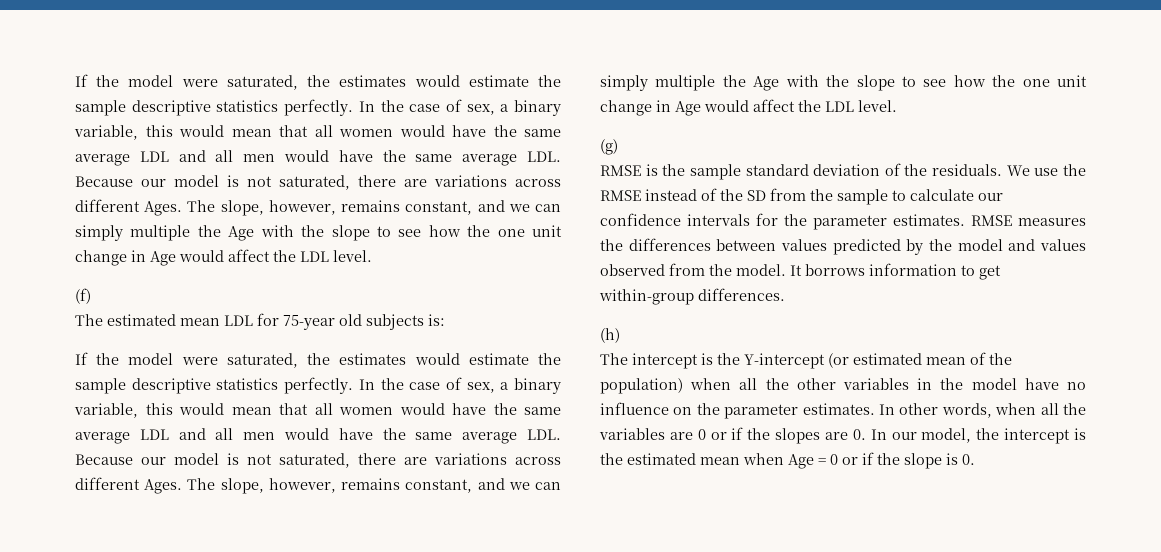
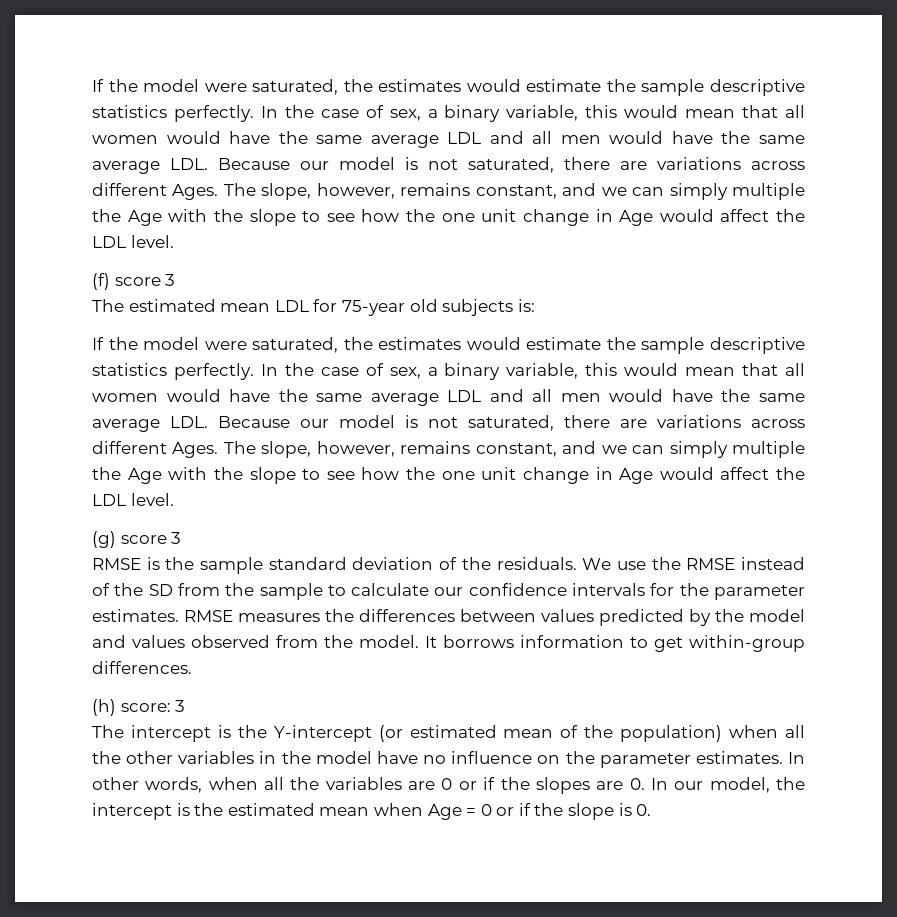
(91, 296) none -> [114,274,176,286] score 3
(618, 147) none -> [120,532,182,544] score 3
(620, 335) none -> [120,700,186,712] score: 3

